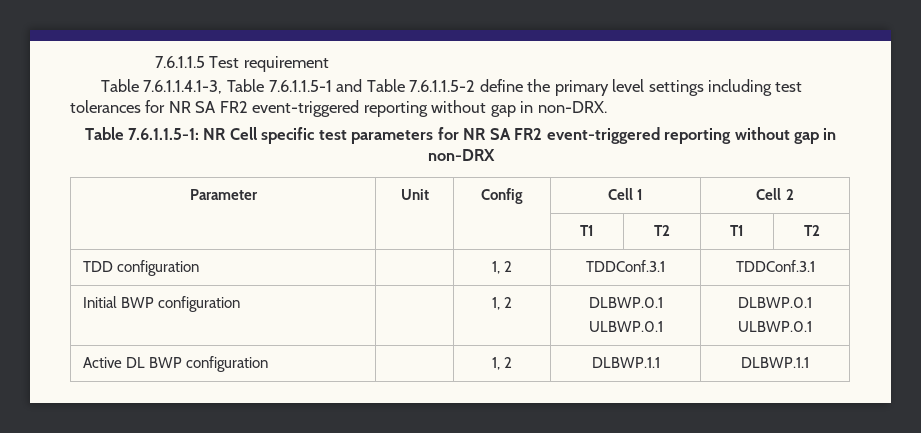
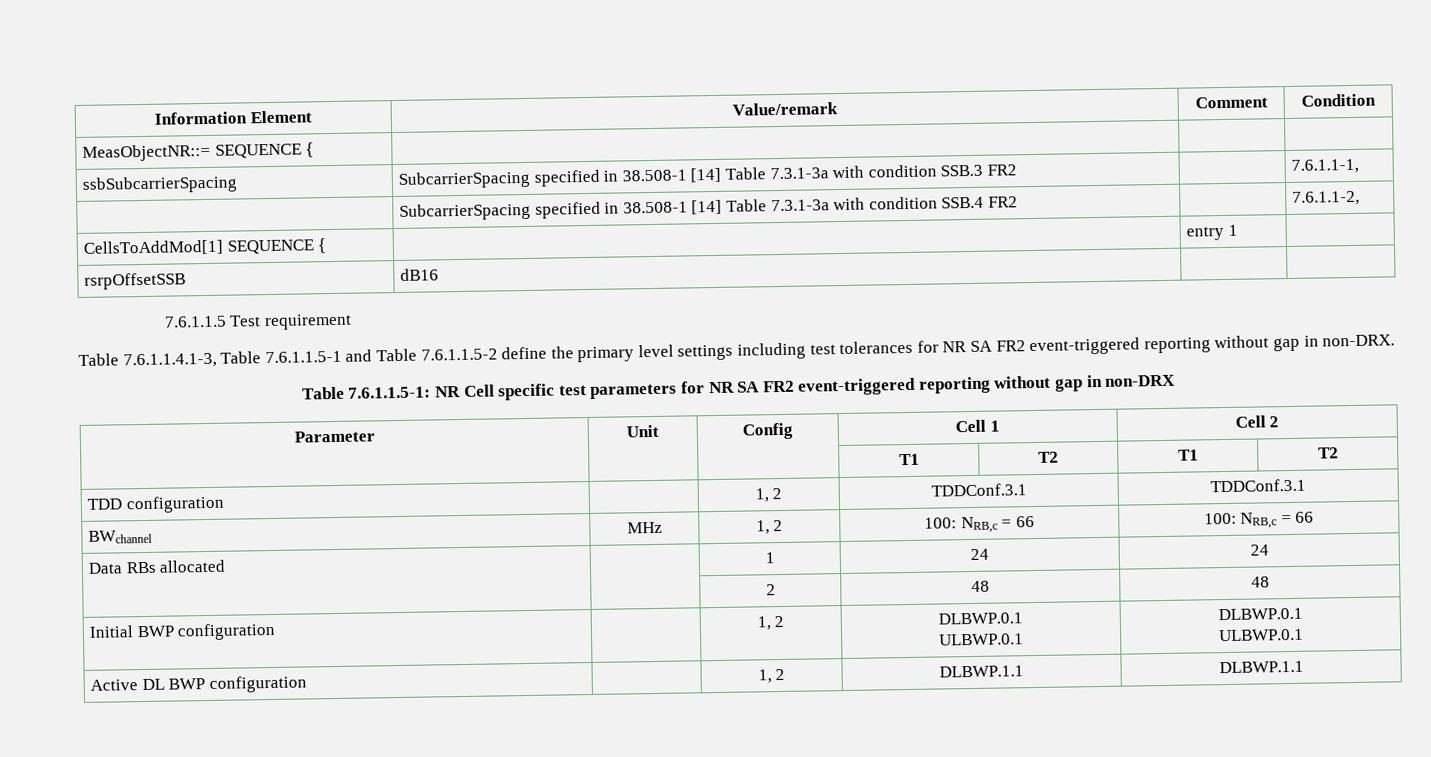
(154, 62) none -> [154,110,312,125] [732,102,838,116] [1194,96,1268,109] [1301,93,1376,107] [82,142,315,162] [82,175,239,194] [398,164,1017,189] [1291,158,1360,174] [399,196,1018,221] [1292,190,1361,206] [83,238,327,256] [1186,224,1238,241] [84,272,187,290] [400,268,440,281] Information Element | Value/remark | Comment | Condition // MeasObjectNR::= SEQUENCE { | | | // ssbSubcarrierSpacing | SubcarrierSpacing specified in 38.508-1 [14] Table 7.3.1-3a with condition SSB.3 FR2 | | 7.6.1.1-1, // | SubcarrierSpacing specified in 38.508-1 [14] Table 7.3.1-3a with condition SSB.4 FR2 | | 7.6.1.1-2, // CellsToAddMod[1] SEQUENCE { | | entry 1 | // rsrpOffsetSSB | dB16 | | //
(815, 266) none -> [88,529,154,544] [626,521,663,534] [755,519,784,535] [924,516,1035,534] [1203,511,1315,529] [88,559,226,574] [764,552,775,564] [970,548,989,561] [1249,544,1269,556] [765,584,776,596] [971,580,990,593] [1250,576,1270,588] // BWchannel | MHz | 1, 2 | 100: NRB,c = 66 | 100: NRB,c = 66 // Data RBs allocated | | 1 | 24 | 24 // | | 2 | 48 | 48

